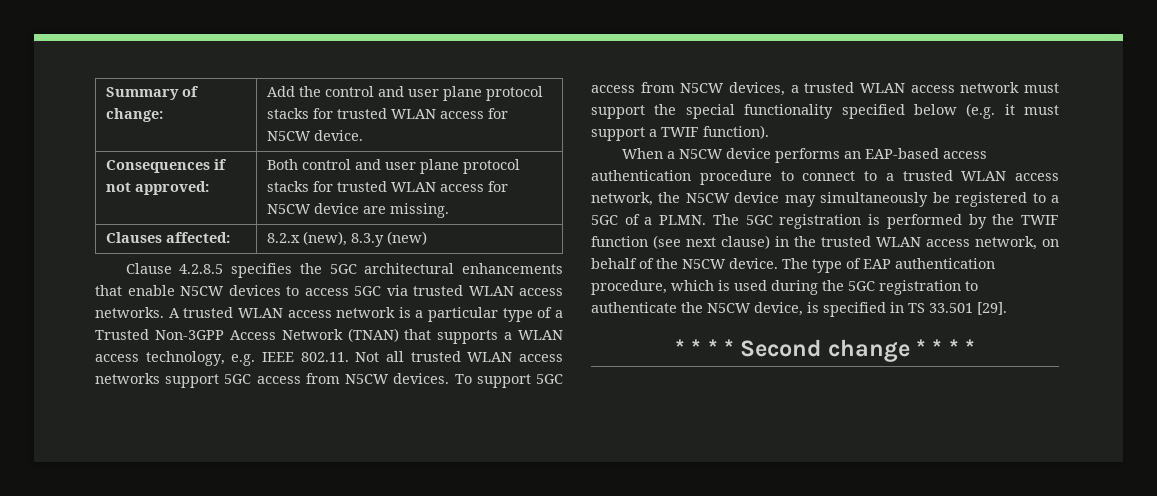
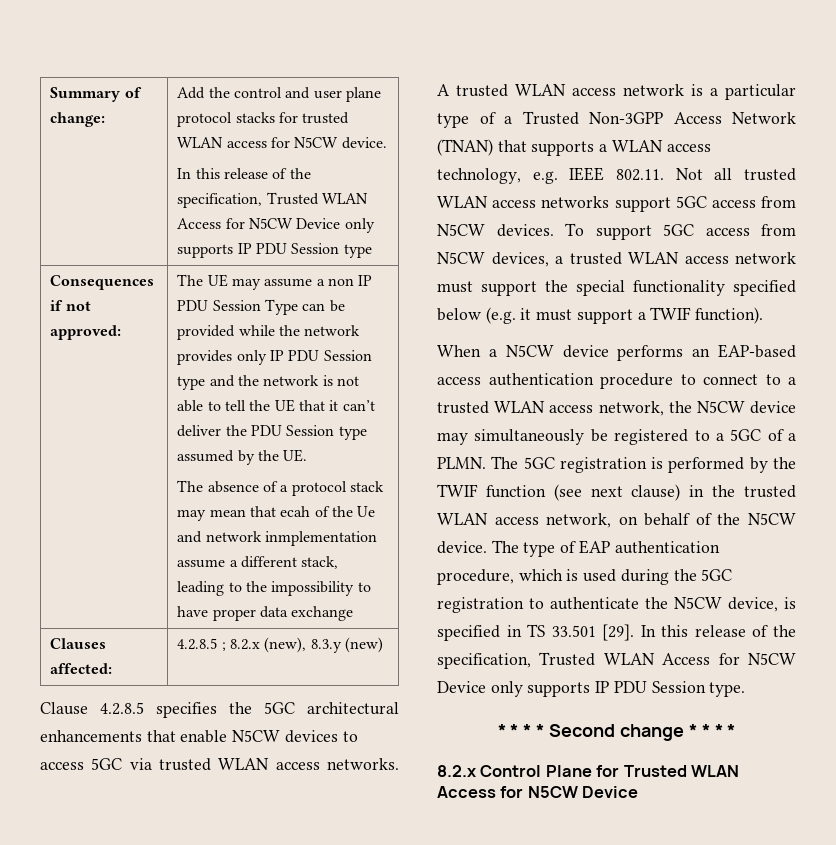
[105,159,226,173] [105,181,209,195] [266,159,520,174] [266,181,508,192] [266,203,449,218] // Consequences if not approved: | Both control and user plane protocol stacks for trusted WLAN access for N5CW device are missing. -> [177,168,311,179] [177,192,369,208] [177,218,375,233] [177,243,372,258] [50,275,155,290] [50,300,91,311] [50,325,122,340] [177,274,373,290] [177,299,345,315] [177,325,361,340] [177,350,372,365] [177,375,360,390] [177,399,375,412] [177,425,367,440] [177,449,308,465] [177,480,385,496] [177,506,376,521] [177,531,378,546] [177,556,339,569] [177,581,371,596] [177,606,354,621] // In this release of the specification, Trusted WLAN Access for N5CW Device only supports IP PDU Session type // Consequences if not approved: | The UE may assume a non IP PDU Session Type can be provided while the network provides only IP PDU Session type and the network is not able to tell the UE that it can’t deliver the PDU Session type assumed by the UE. // The absence of a protocol stack may mean that ecah of the Ue and network inmplementation assume a different stack, leading to the impossibility to have proper data exchange
(230, 237) none -> [177,638,226,651] 4.2.8.5 ;
(1007, 308) none -> [640,625,796,637] [437,652,796,669] [437,681,746,697] In this release of the specification, Trusted WLAN Access for N5CW Device only supports IP PDU Session type.
(976, 347) none -> [437,765,740,777] [437,786,639,798] // 8.2.x Control Plane for Trusted WLAN Access for N5CW Device

